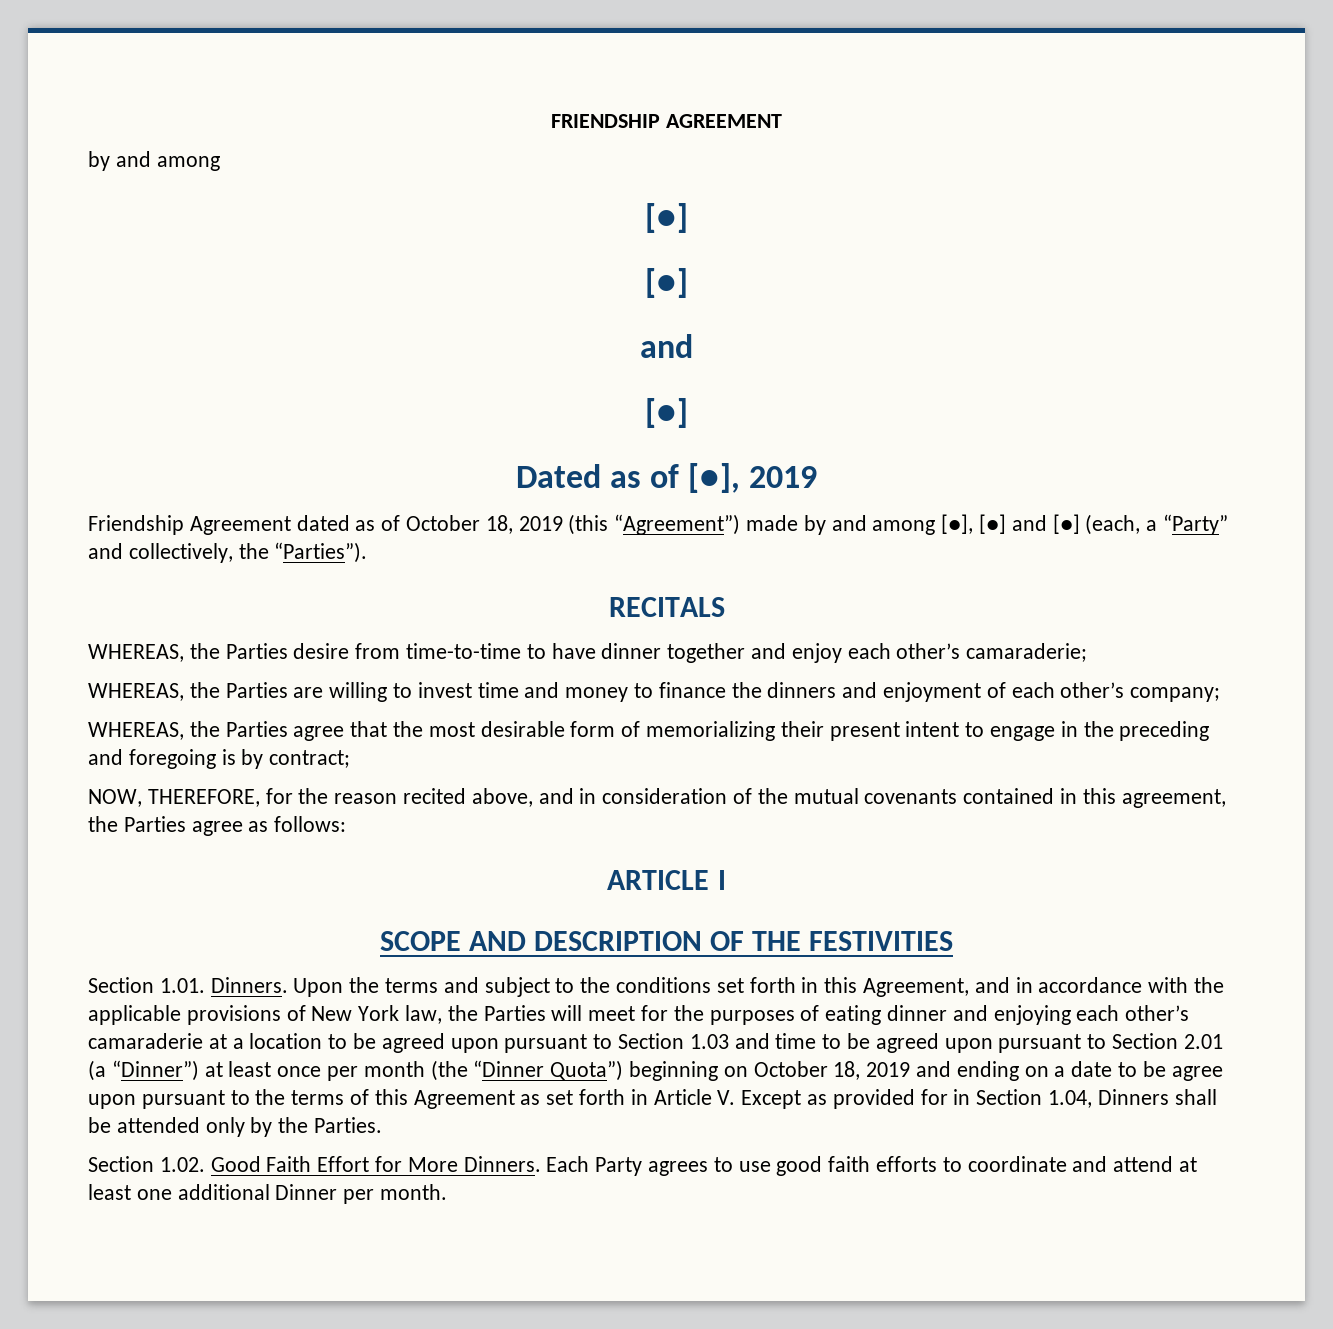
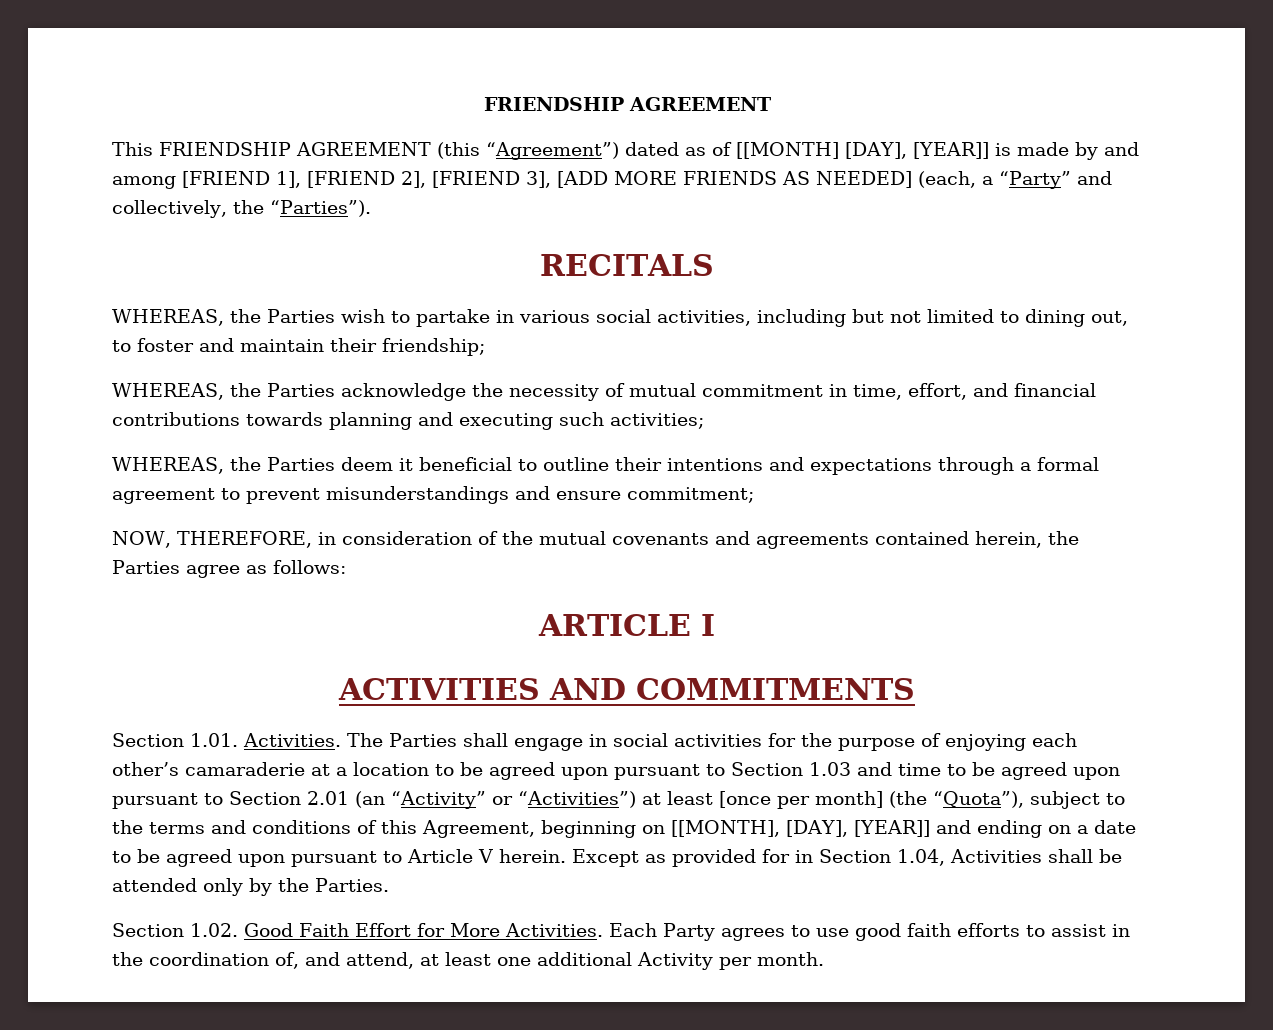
[88,151,220,171] [645,203,688,233] [645,268,688,298] [640,334,693,358] [645,398,688,428] [515,463,818,493] [88,514,1080,535] by and among // [●] // [●] // and // [●] // Dated as of [●], 2019 // Friendship Agreement dated as of October 18, 2019 (this “Agreement”) made by and among [●], [●] and [●] -> [112,142,1139,160] [112,171,912,189] This FRIENDSHIP AGREEMENT (this “Agreement”) dated as of [[MONTH] [DAY], [YEAR]] is made by and among [FRIEND 1], [FRIEND 2], [FRIEND 3], [ADD MORE FRIENDS AS NEEDED]
[293,643,1088,663] [88,682,1221,702] [88,721,1210,741] [88,749,351,769] [88,788,574,807] desire from time-to-time to have dinner together and enjoy each other’s camaraderie; // WHEREAS, the Parties are willing to invest time and money to finance the dinners and enjoyment of each other’s company; // WHEREAS, the Parties agree that the most desirable form of memorializing their present intent to engage in the preceding and foregoing is by contract; // NOW, THEREFORE, for the reason recited above, and -> [340,309,1128,327] [112,338,485,356] [112,383,1096,401] [112,412,704,430] [112,457,1099,475] [112,486,754,504] [112,531,312,548] wish to partake in various social activities, including but not limited to dining out, to foster and maintain their friendship; // WHEREAS, the Parties acknowledge the necessity of mutual commitment in time, effort, and financial contributions towards planning and executing such activities; // WHEREAS, the Parties deem it beneficial to outline their intentions and expectations through a formal agreement to prevent misunderstandings and ensure commitment; // NOW, THEREFORE,
[963,788,1226,808] contained in this agreement, -> [714,531,1042,549] and agreements contained herein,
[379,931,954,951] [88,977,1225,997] [88,1005,988,1025] SCOPE AND DESCRIPTION OF THE FESTIVITIES // Section 1.01. Dinners. Upon the terms and subject to the conditions set forth in this Agreement, and in accordance with the applicable provisions of New York law, the Parties will meet for the purposes of eating dinner and -> [338,678,915,700] [112,733,941,751] ACTIVITIES AND COMMITMENTS // Section 1.01. Activities. The Parties shall engage in social activities for the purpose of
[88,1060,911,1081] (a “Dinner”) at least once per month (the “Dinner Quota”) beginning on October 18, 2019 -> [355,791,1125,809] [112,820,930,838] (an “Activity” or “Activities”) at least [once per month] (the “Quota”), subject to the terms and conditions of this Agreement, beginning on [[MONTH], [DAY], [YEAR]]
[1171,1066,1223,1081] [88,1089,736,1109] agree upon pursuant to the terms of this Agreement as set forth in Article V. -> [166,849,566,867] agreed upon pursuant to Article V herein.
[1097,1089,1169,1105] Dinners -> [950,849,1042,863] Activities
[463,1156,541,1172] Dinners. -> [504,923,603,937] Activities.
[967,1156,1174,1172] coordinate and attend -> [1050,924,1130,937] [112,952,414,969] assist in the coordination of, and attend,
[275,1184,338,1200] Dinner -> [636,952,713,970] Activity

